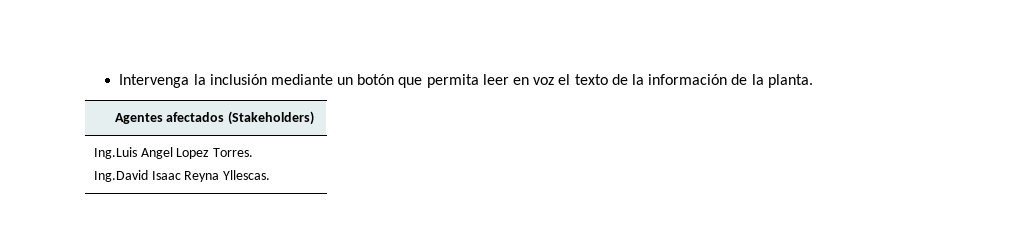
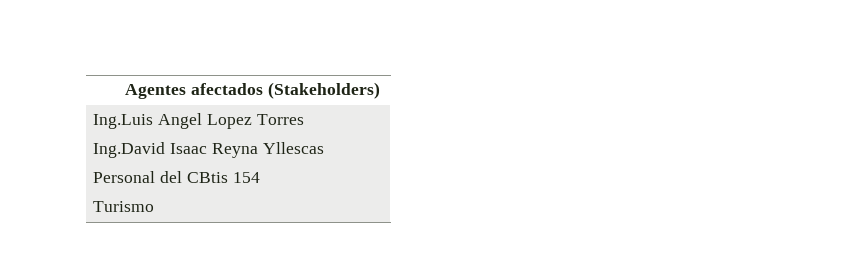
[119,74,813,88] Intervenga la inclusión mediante un botón que permita leer en voz el texto de la información de la planta. // -> (125, 91) none
[213,148,254,157] Torres. -> [256,114,304,125] Torres
[223,170,271,180] Yllescas. -> [262,142,324,154] [93,171,260,183] [93,201,155,212] Yllescas // Personal del CBtis 154 // Turismo

